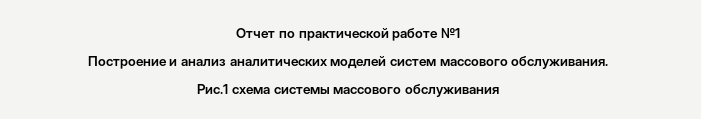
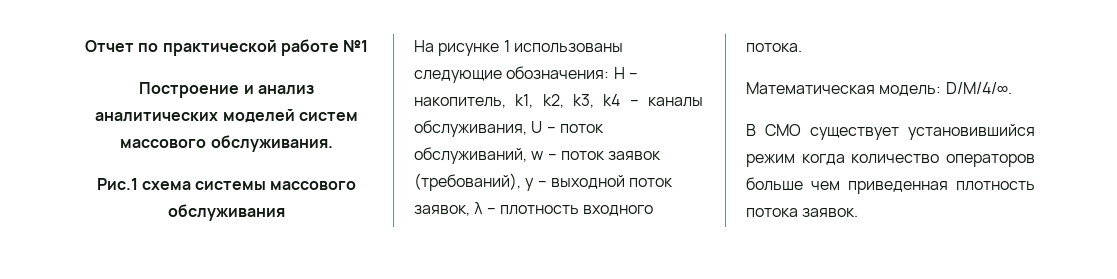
(499, 90) none -> [414,40,623,56] [414,66,638,83] [414,94,703,108] [414,120,604,137] [414,147,662,164] [414,173,674,191] [414,202,654,216] [746,43,802,52] [746,82,1012,96] [746,124,1035,140] [746,154,1035,167] [746,177,1035,194] [746,208,859,217] // На рисунке 1 использованы следующие обозначения: H – накопитель, k1, k2, k3, k4 – каналы обслуживания, U – поток обслуживаний, w – поток заявок (требований), y – выходной поток заявок, λ – плотность входного потока. // Математическая модель: D/M/4/∞. // В СМО существует установившийся режим когда количество операторов больше чем приведенная плотность потока заявок.

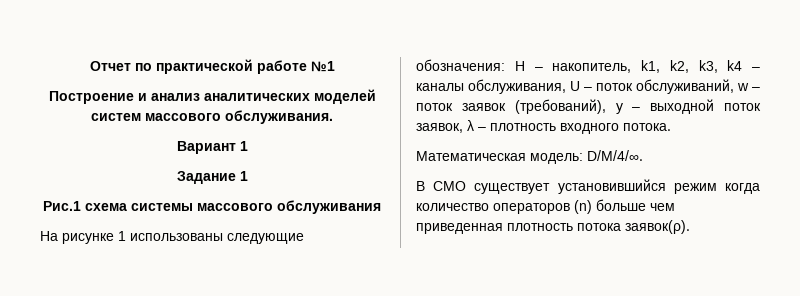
(333, 143) none -> [176,141,248,154] [176,171,248,184] // Вариант 1 // Задание 1
(1035, 160) none -> [574,200,592,214] (n)
[802,208,859,217] заявок. -> [625,220,690,234] заявок(ρ).

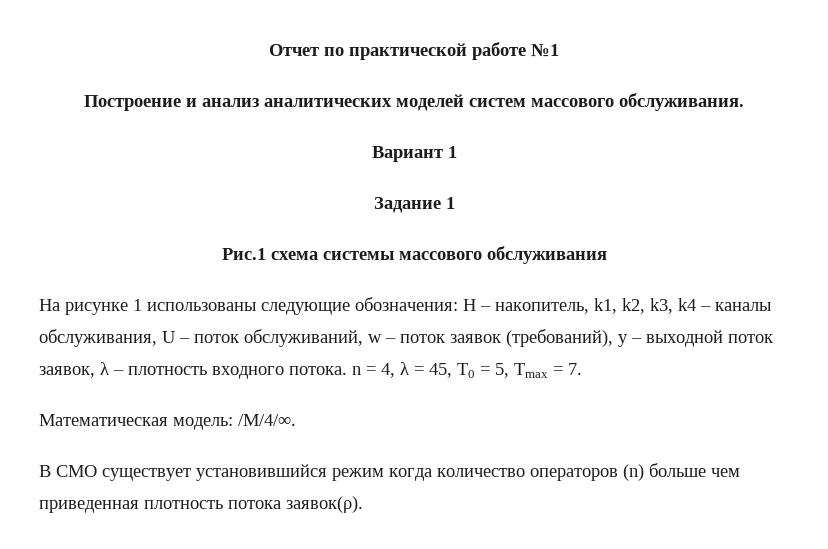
(671, 127) none -> [352,362,582,378] n = 4, λ = 45, T0 = 5, Tmax = 7.
[587,150,643,161] D/M/4/∞. -> [238,414,296,426] /M/4/∞.

